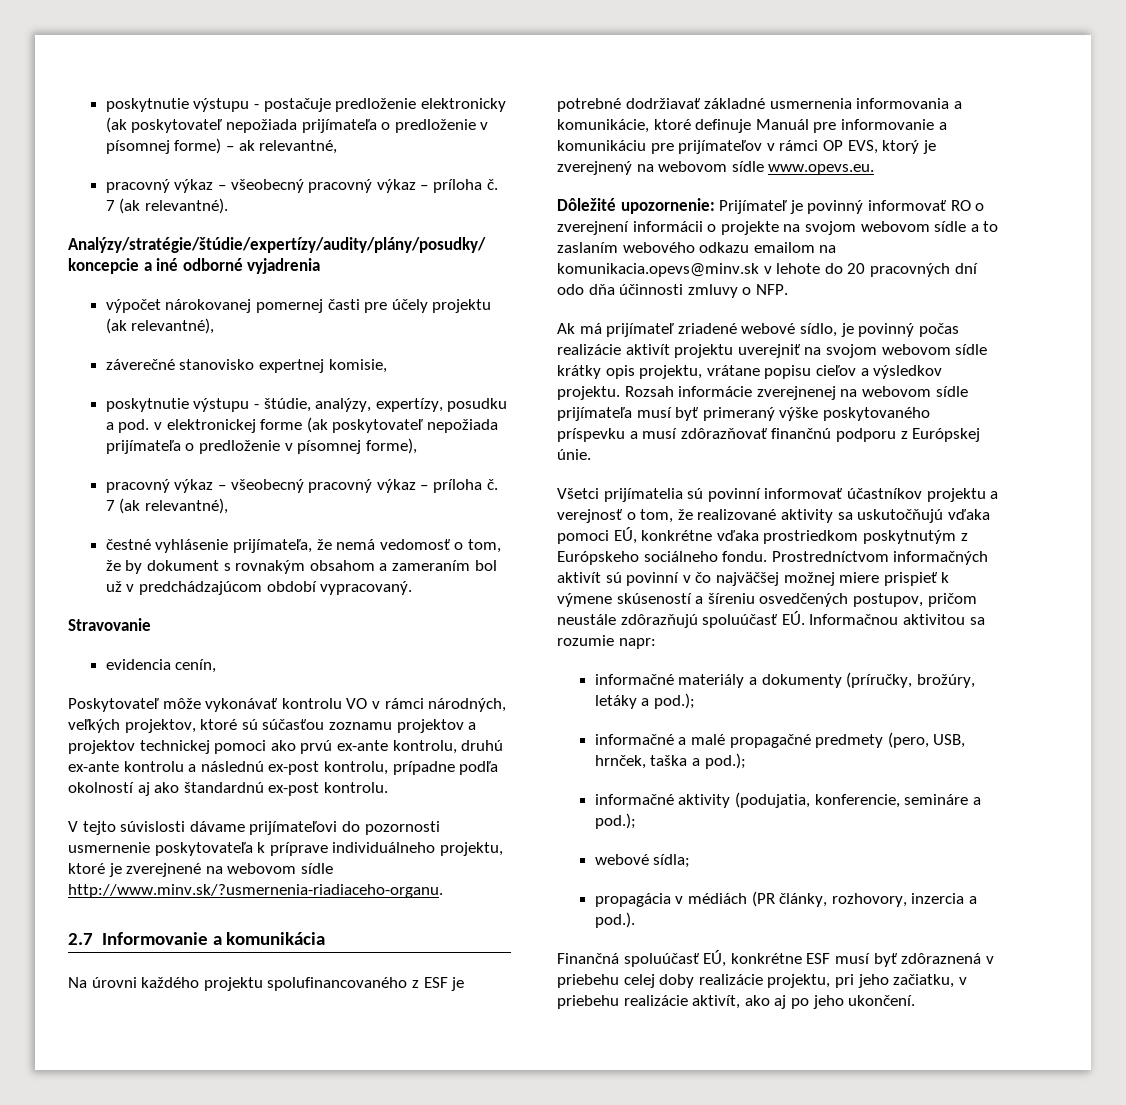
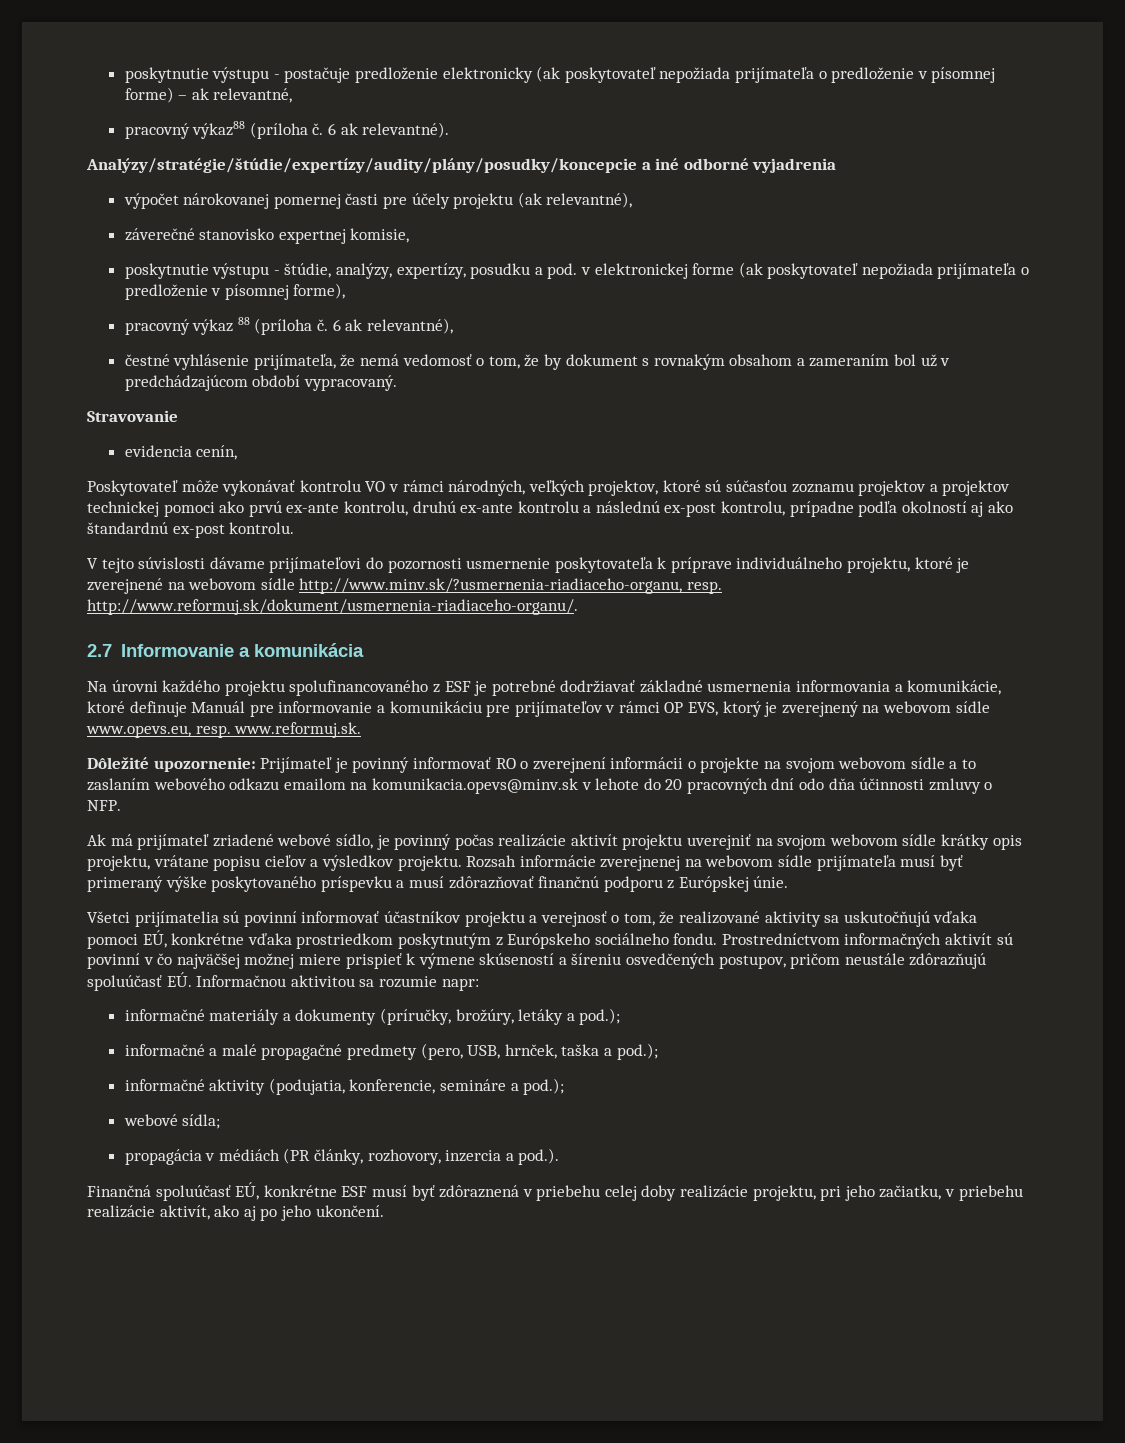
[174,179,498,193] [105,198,141,214] výkaz – všeobecný pracovný výkaz – príloha č. 7 (ak -> [192,121,358,139] výkaz88 (príloha č. 6 ak
[218,479,498,493] [105,498,141,514] – všeobecný pracovný výkaz – príloha č. 7 (ak -> [237,317,363,335] 88 (príloha č. 6 ak
[68,884,443,898] http://www.minv.sk/?usmernenia-riadiaceho-organu. -> [299,578,722,594] [87,599,578,615] http://www.minv.sk/?usmernenia-riadiaceho-organu, resp. http://www.reformuj.sk/dokument/usmernenia-riadiaceho-organu/.
[768,164,875,175] www.opevs.eu. -> [86,722,362,738] www.opevs.eu, resp. www.reformuj.sk.

